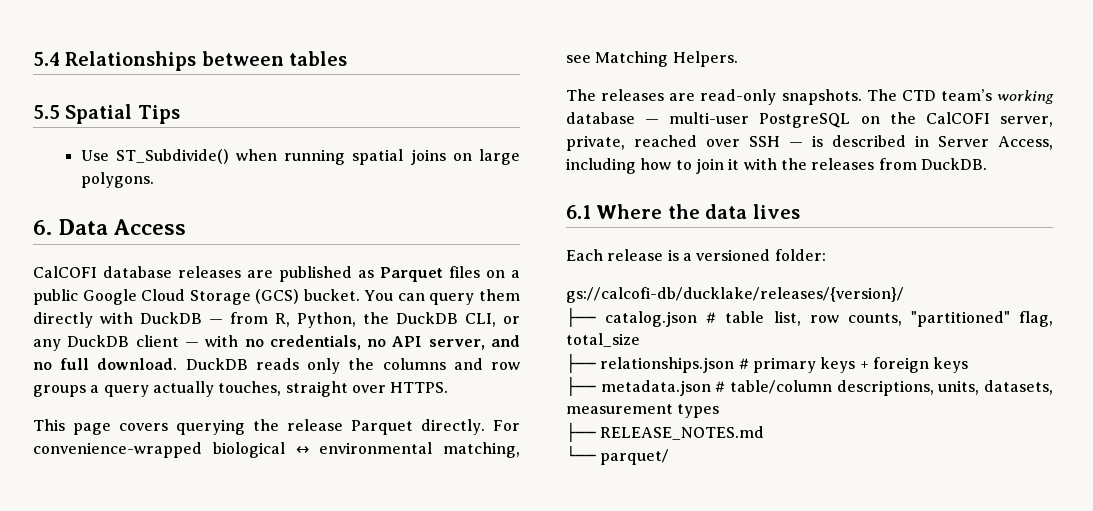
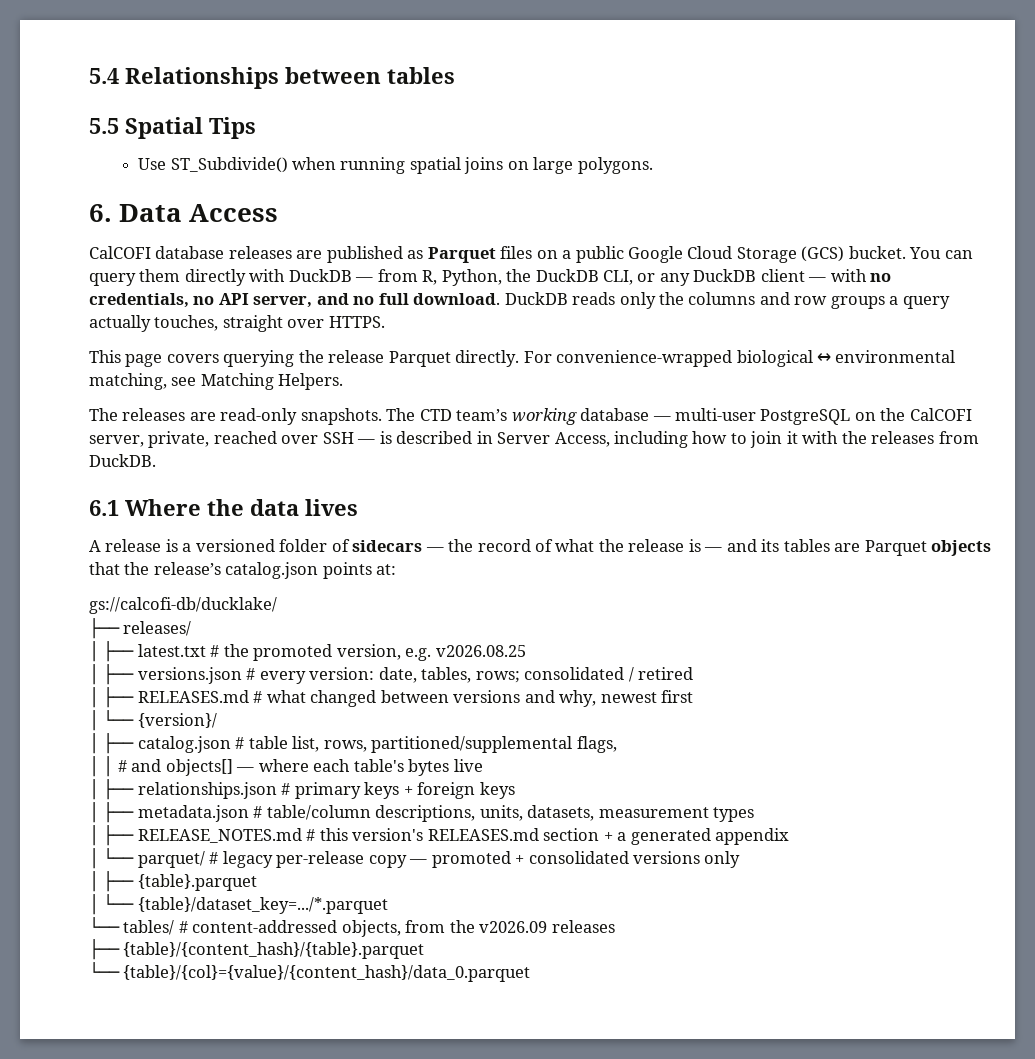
[566,249,603,261] Each -> [89,540,101,552] A
[774,249,826,261] [566,287,904,303] [566,307,1053,327] [566,333,640,347] folder: // gs://calcofi-db/ducklake/releases/{version}/ // ├── catalog.json # table list, row counts, "partitioned" flag, total_size // -> [279,539,992,556] [89,562,397,579] [89,597,277,614] [89,618,192,639] [89,641,526,662] [89,664,694,685] [89,687,694,708] [89,710,217,731] [89,733,617,754] [89,756,483,777] [89,779,99,800] folder of sidecars — the record of what the release is — and its tables are Parquet objects that the release’s catalog.json points at: // gs://calcofi-db/ducklake/ // ├── releases/ // │ ├── latest.txt # the promoted version, e.g. v2026.08.25 // │ ├── versions.json # every version: date, tables, rows; consolidated / retired // │ ├── RELEASES.md # what changed between versions and why, newest first // │ └── {version}/ // │ ├── catalog.json # table list, rows, partitioned/supplemental flags, // │ │ # and objects[] — where each table's bytes live // │
(969, 365) none -> [89,802,99,823] │
(720, 411) none -> [89,825,99,846] │
[566,445,670,465] // └── parquet/ -> [306,828,790,845] [89,848,741,869] [89,871,257,892] [89,894,388,915] [89,917,615,937] [89,939,425,960] [89,962,531,982] # this version's RELEASES.md section + a generated appendix // │ └── parquet/ # legacy per-release copy — promoted + consolidated versions only // │ ├── {table}.parquet // │ └── {table}/dataset_key=.../*.parquet // └── tables/ # content-addressed objects, from the v2026.09 releases // ├── {table}/{content_hash}/{table}.parquet // └── {table}/{col}={value}/{content_hash}/data_0.parquet

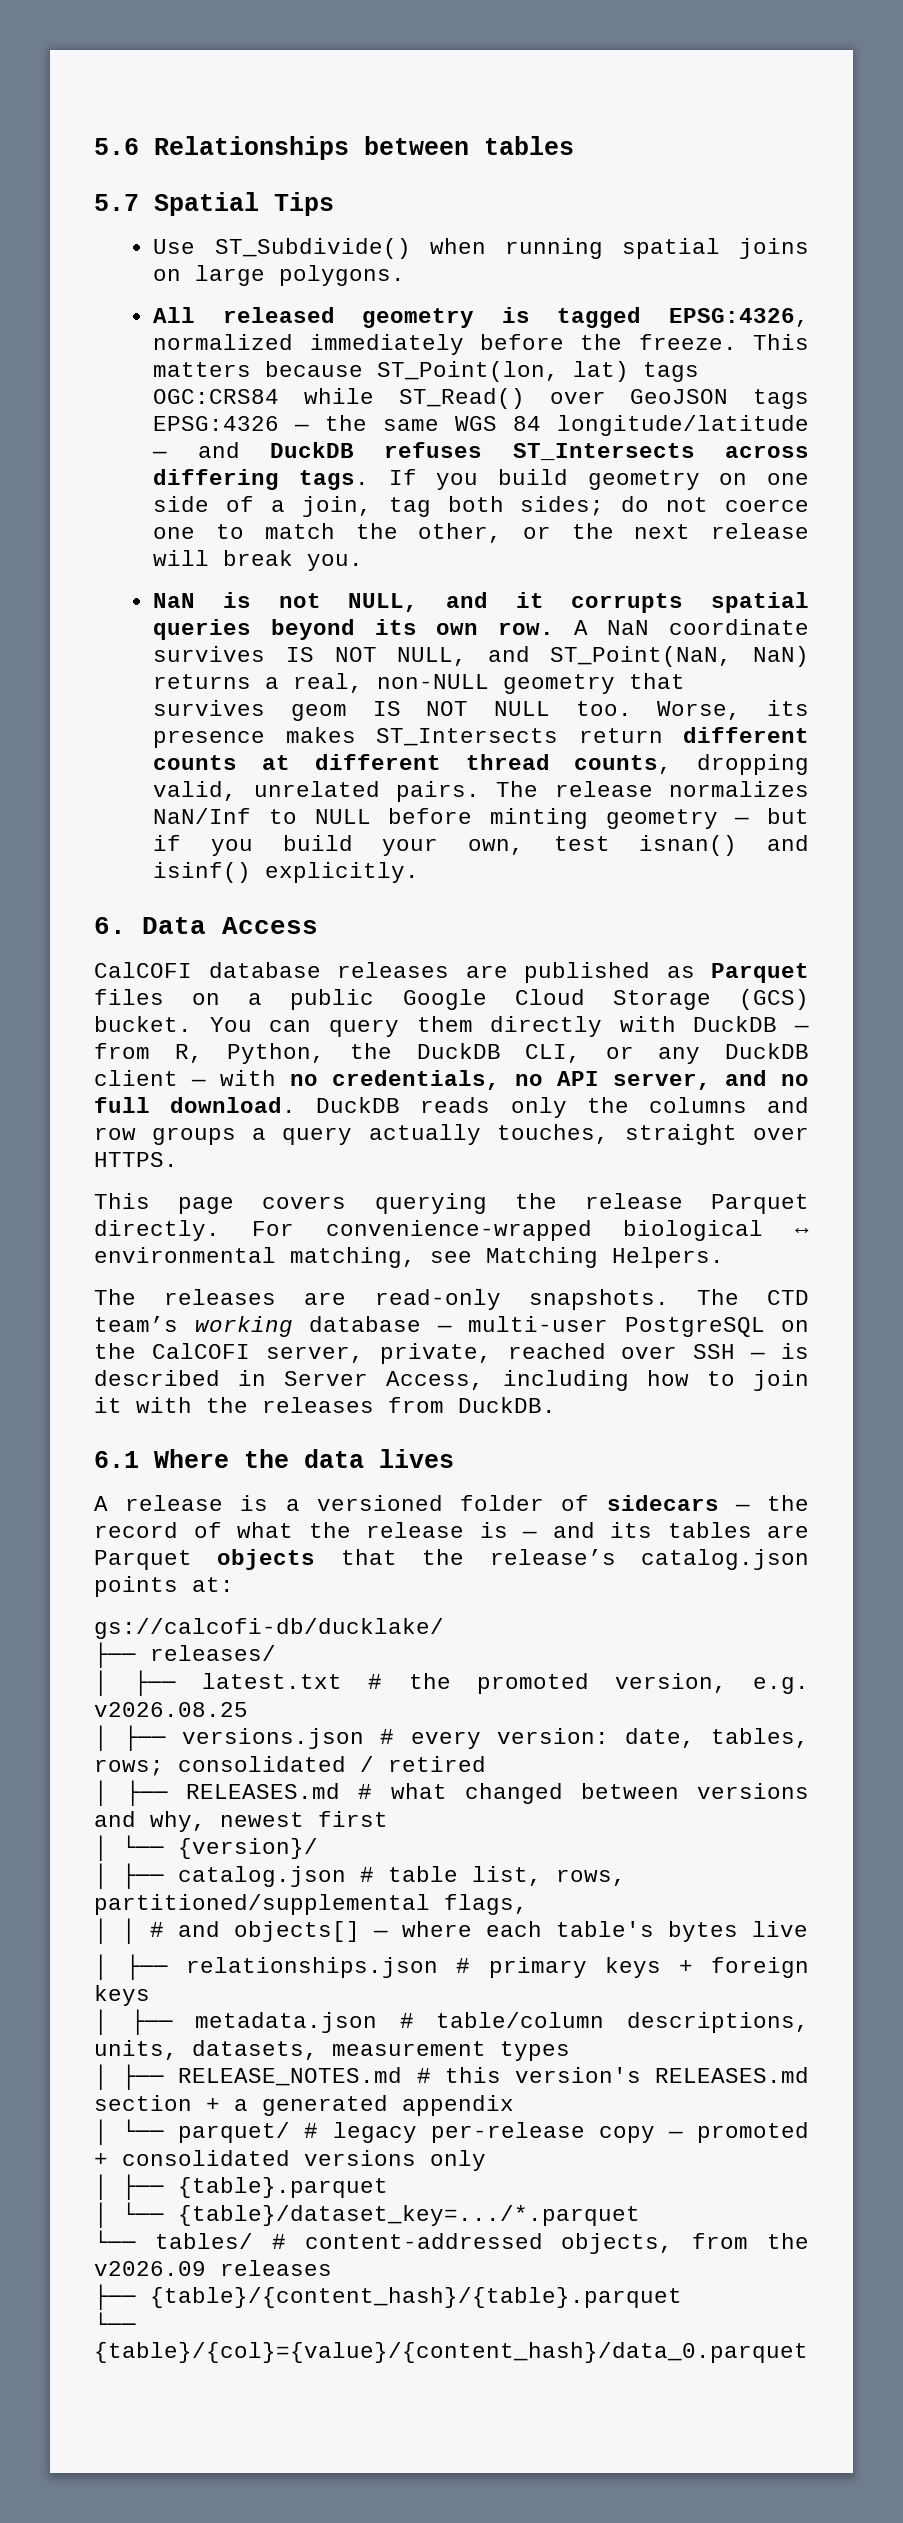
[89,68,119,84] 5.4 -> [94,138,139,155] 5.6
[89,118,119,134] 5.5 -> [94,194,139,211] 5.7
(653, 165) none -> [153,307,810,328] [153,334,809,355] [153,361,700,382] [153,388,809,409] [153,415,810,436] [152,442,810,461] [153,469,810,490] [153,496,810,517] [153,523,809,543] [153,550,364,571] [153,592,809,613] [153,619,810,640] [153,646,809,667] [153,673,686,694] [153,700,810,721] [153,727,809,748] [153,754,809,775] [153,781,810,802] [153,808,810,829] [153,835,810,856] [153,862,420,883] // All released geometry is tagged EPSG:4326, normalized immediately before the freeze. This matters because ST_Point(lon, lat) tags OGC:CRS84 while ST_Read() over GeoJSON tags EPSG:4326 — the same WGS 84 longitude/latitude — and DuckDB refuses ST_Intersects across differing tags. If you build geometry on one side of a join, tag both sides; do not coerce one to match the other, or the next release will break you. // NaN is not NULL, and it corrupts spatial queries beyond its own row. A NaN coordinate survives IS NOT NULL, and ST_Point(NaN, NaN) returns a real, non-NULL geometry that survives geom IS NOT NULL too. Worse, its presence makes ST_Intersects return different counts at different thread counts, dropping valid, unrelated pairs. The release normalizes NaN/Inf to NULL before minting geometry — but if you build your own, test isnan() and isinf() explicitly.

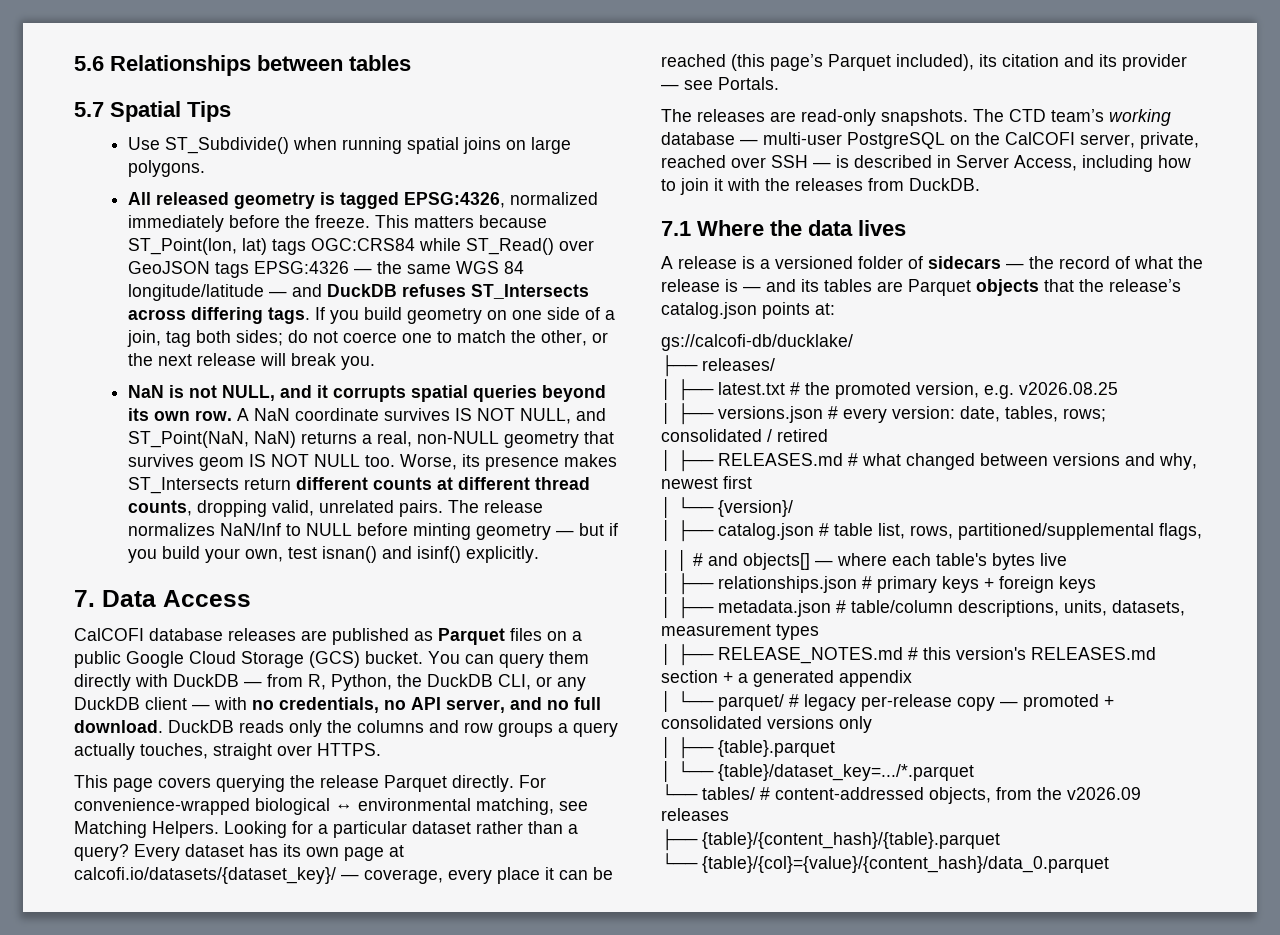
[94,917,126,934] 6. -> [74,590,95,607] 7.
(724, 1257) none -> [224,821,578,838] [74,844,404,861] [74,867,613,884] [661,54,1187,71] [661,77,779,90] Looking for a particular dataset rather than a query? Every dataset has its own page at calcofi.io/datasets/{dataset_key}/ — coverage, every place it can be reached (this page’s Parquet included), its citation and its provider — see Portals.
[94,1451,139,1468] 6.1 -> [661,221,691,236] 7.1

